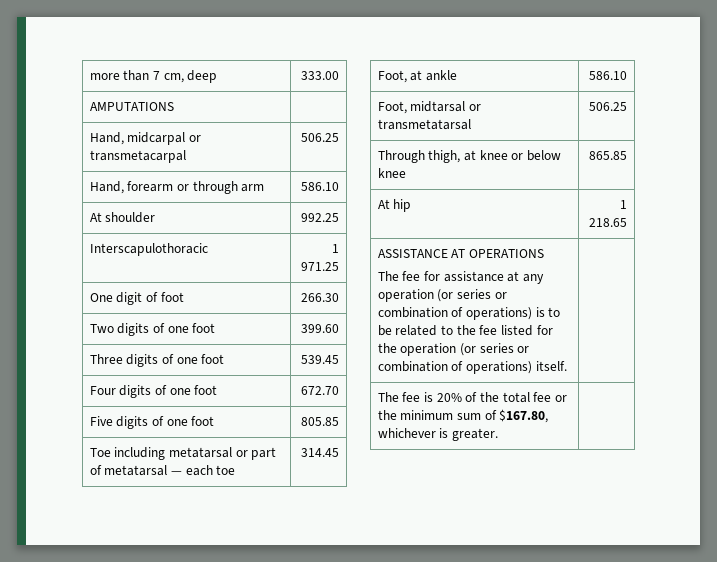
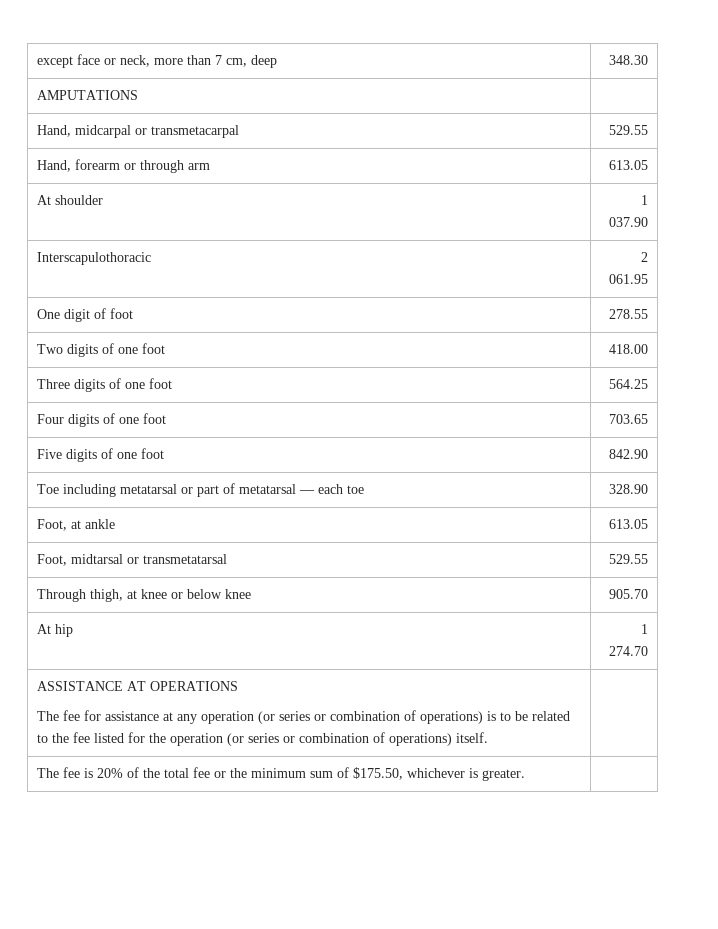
(89, 76) none -> [37,54,151,68] except face or neck,
[301,71,340,80] 333.00 -> [608,55,648,65] 348.30
[301,133,340,142] 506.25 -> [608,125,648,135] 529.55
[301,182,340,191] 586.10 -> [608,160,648,170] 613.05
[301,213,340,222] 992.25 -> [640,195,648,205] [608,217,648,227] 1 037.90
[332,244,340,253] [301,262,340,271] 1 971.25 -> [640,252,648,262] [608,274,648,284] 2 061.95
[301,293,340,302] 266.30 -> [608,309,648,319] 278.55
[301,324,340,333] 399.60 -> [608,344,648,354] 418.00
[301,355,340,364] 539.45 -> [608,379,648,389] 564.25
[301,386,340,395] 672.70 -> [608,414,648,424] 703.65
[301,417,340,426] 805.85 -> [608,449,648,459] 842.90
[301,448,340,457] 314.45 -> [608,484,648,494] 328.90
[589,71,628,80] 586.10 -> [608,519,648,529] 613.05
[589,102,628,111] 506.25 -> [608,554,648,564] 529.55
[589,151,628,160] 865.85 -> [608,589,648,599] 905.70
[589,218,628,227] 218.65 -> [608,646,648,656] 274.70
[499,409,549,423] $167.80, -> [353,767,404,780] $175.50,

